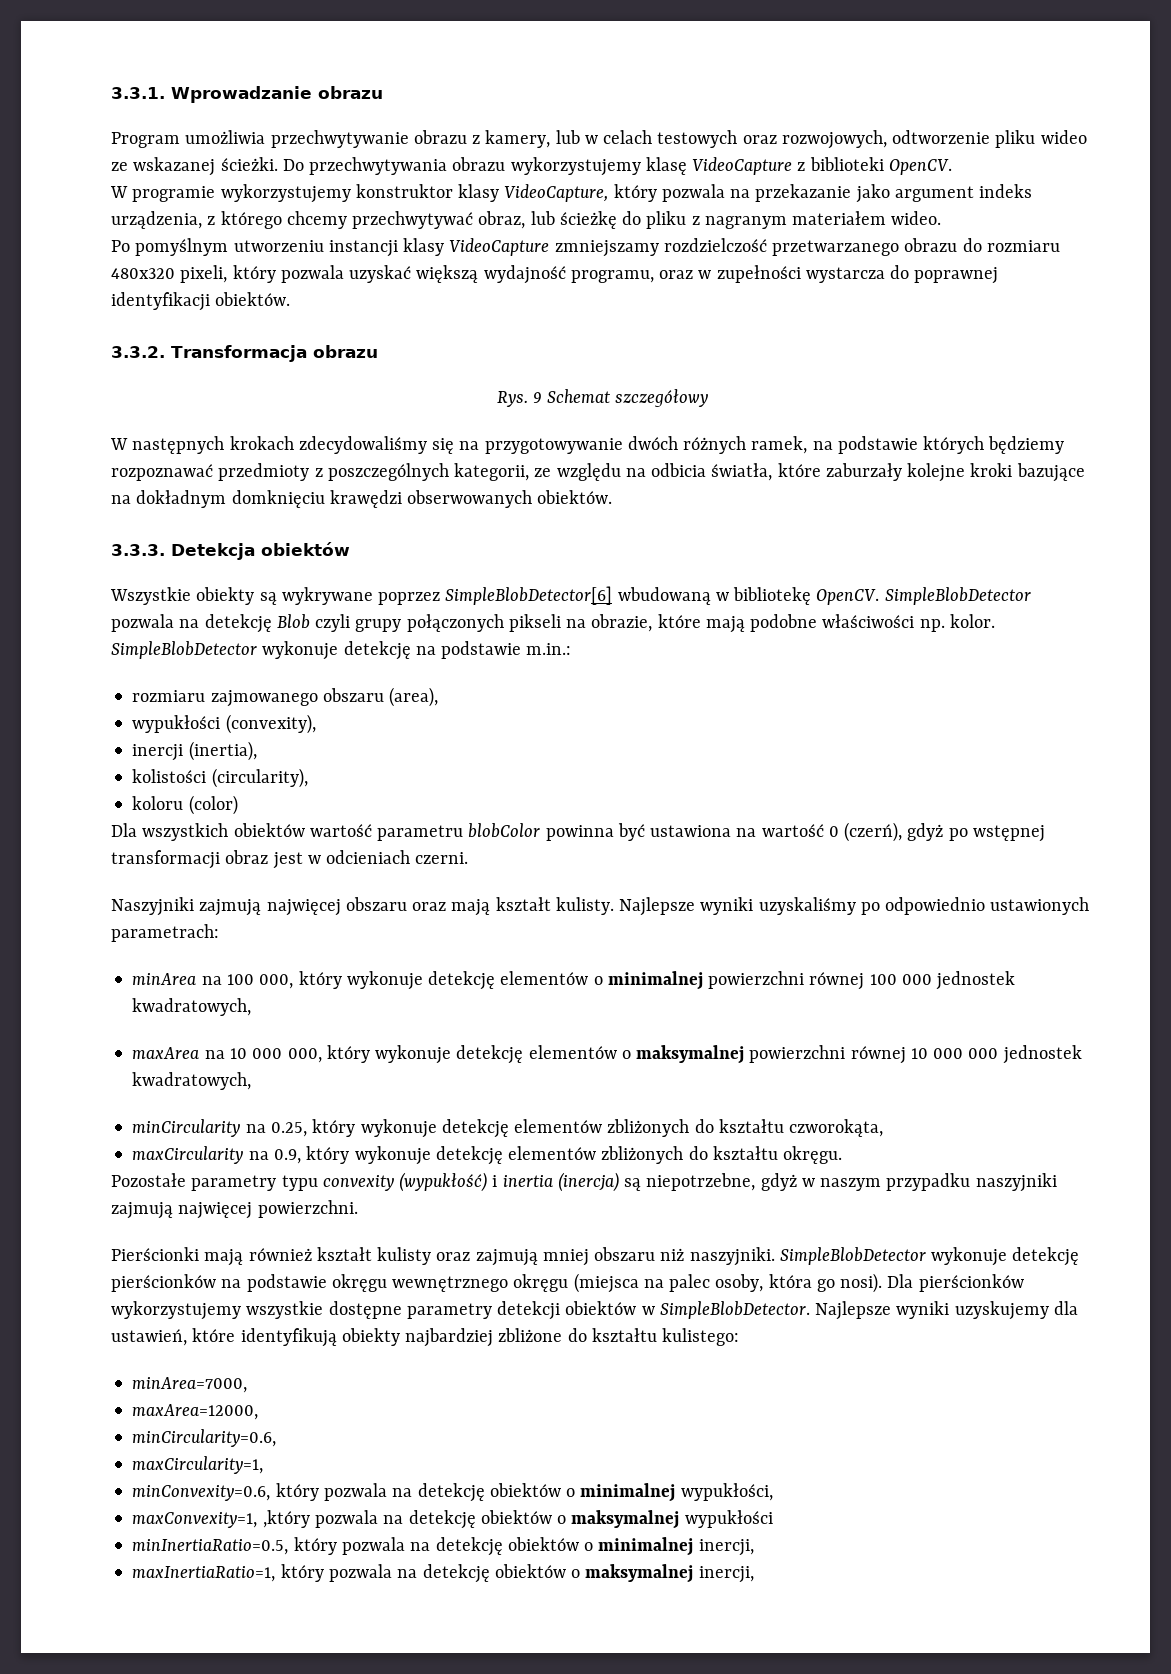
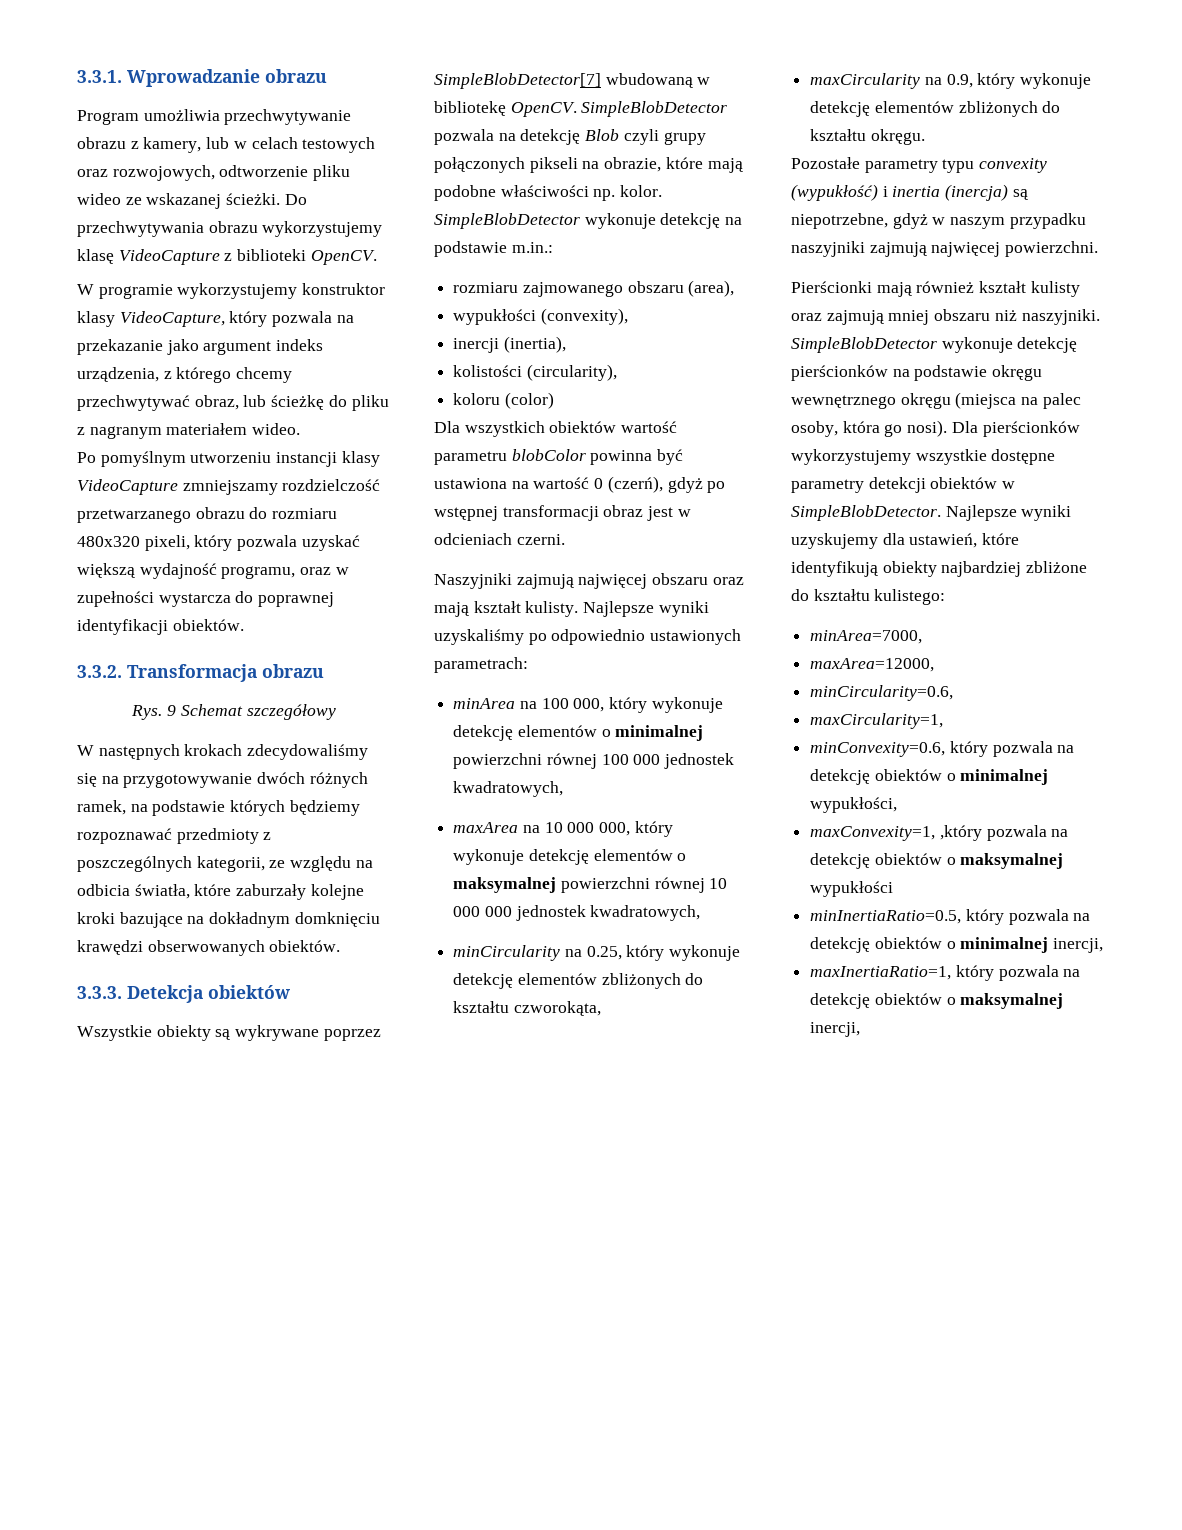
[445,586,613,605] SimpleBlobDetector[6] -> [434,73,601,89] SimpleBlobDetector[7]

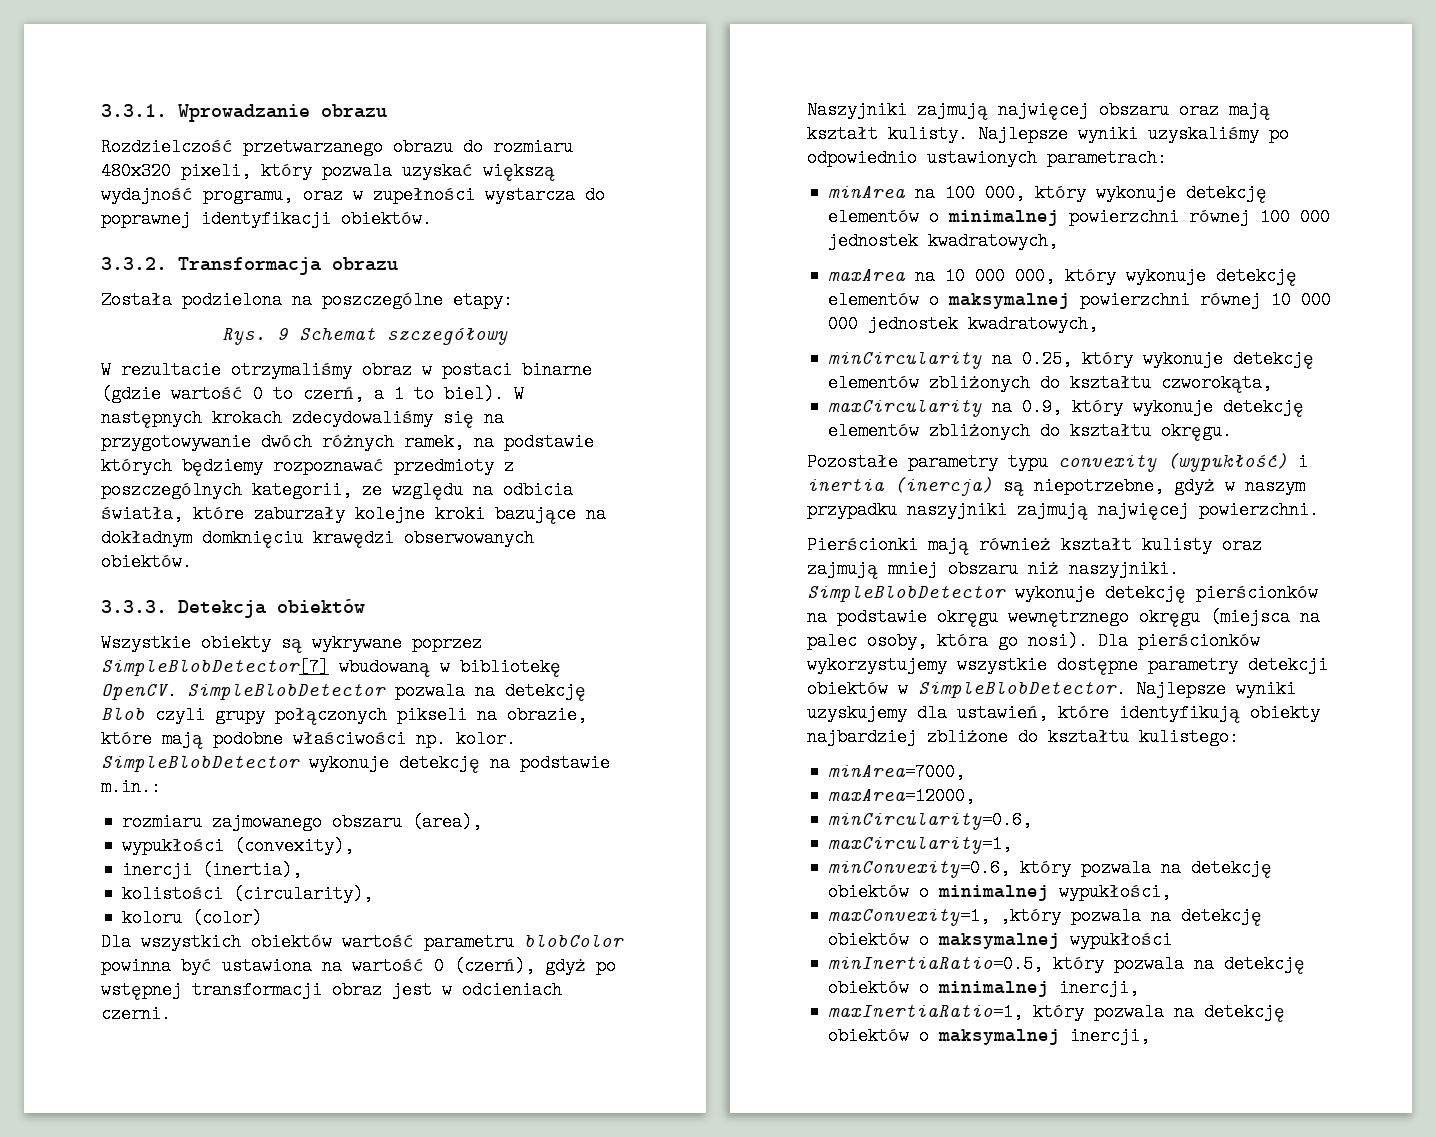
[77,109,352,125] [77,137,376,153] [77,165,351,181] [77,193,307,209] [77,221,383,237] [77,249,377,265] [77,283,386,299] [77,311,354,327] [77,339,324,355] [77,367,293,383] [77,395,389,411] [77,423,301,439] [77,451,380,467] [77,479,381,495] Program umożliwia przechwytywanie obrazu z kamery, lub w celach testowych oraz rozwojowych, odtworzenie pliku wideo ze wskazanej ścieżki. Do przechwytywania obrazu wykorzystujemy klasę VideoCapture z biblioteki OpenCV. // W programie wykorzystujemy konstruktor klasy VideoCapture, który pozwala na przekazanie jako argument indeks urządzenia, z którego chcemy przechwytywać obraz, lub ścieżkę do pliku z nagranym materiałem wideo. // Po pomyślnym utworzeniu instancji klasy VideoCapture zmniejszamy rozdzielczość -> [101,138,233,156] Rozdzielczość
(324, 671) none -> [101,291,513,309] // Została podzielona na poszczególne etapy:
(94, 750) none -> [121,361,592,379] [101,385,524,403] rezultacie otrzymaliśmy obraz w postaci binarne (gdzie wartość 0 to czerń, a 1 to biel). W

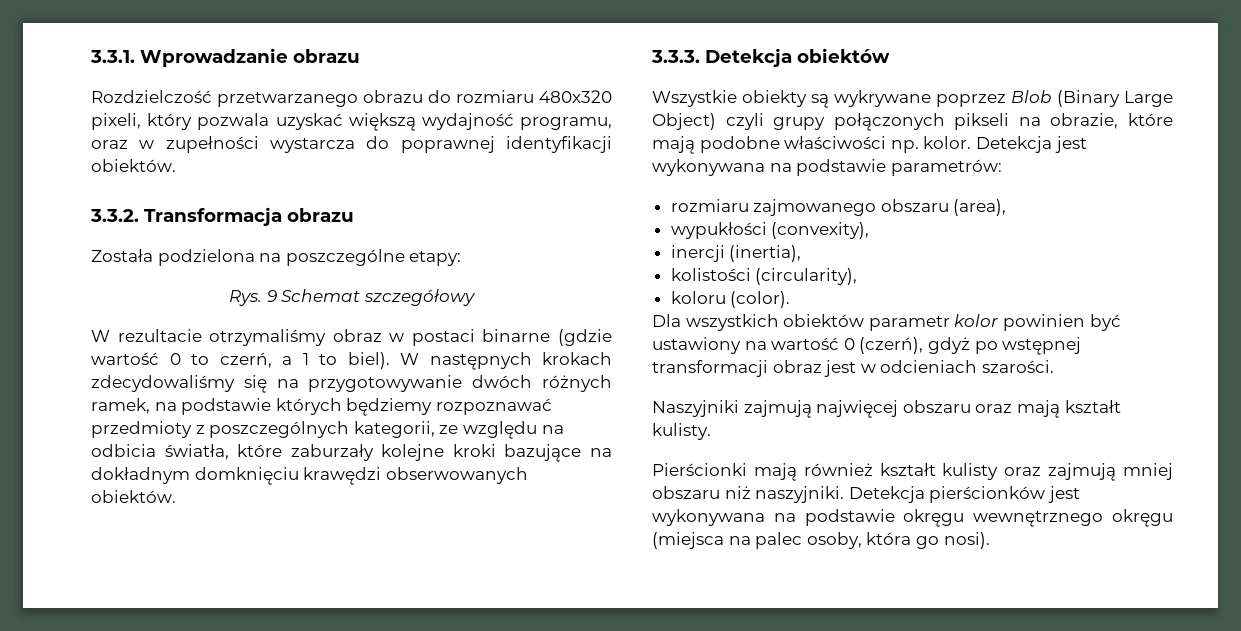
[101,658,561,677] [101,682,586,701] [101,707,145,720] SimpleBlobDetector[7] wbudowaną w bibliotekę OpenCV. SimpleBlobDetector pozwala na detekcję Blob -> [1011,90,1173,107] [652,113,716,130] Blob (Binary Large Object)
[101,754,610,773] [101,778,161,796] SimpleBlobDetector wykonuje detekcję na podstawie m.in.: -> [975,136,1087,153] [652,159,1002,176] Detekcja jest wykonywana na podstawie parametrów:
[192,909,263,927] (color) -> [730,291,791,308] (color).
[342,933,624,951] [101,957,312,975] wartość parametru blobColor powinna być ustawiona -> [868,314,1121,331] [652,337,741,354] parametr kolor powinien być ustawiony
[101,1005,171,1023] czerni. -> [981,360,1054,373] szarości.
[978,125,1289,143] [807,149,1167,167] [828,184,1268,203] [828,208,1331,226] [828,232,1059,250] [828,267,1298,286] [828,291,1332,309] [828,315,1099,333] [828,350,1315,369] [828,374,1273,393] [828,398,1305,417] [828,422,1233,441] [807,453,1308,472] [807,477,1305,496] [807,501,1319,520] Najlepsze wyniki uzyskaliśmy po odpowiednio ustawionych parametrach: // minArea na 100 000, który wykonuje detekcję elementów o minimalnej powierzchni równej 100 000 jednostek kwadratowych, // maxArea na 10 000 000, który wykonuje detekcję elementów o maksymalnej powierzchni równej 10 000 000 jednostek kwadratowych, // minCircularity na 0.25, który wykonuje detekcję elementów zbliżonych do kształtu czworokąta, // maxCircularity na 0.9, który wykonuje detekcję elementów zbliżonych do kształtu okręgu. // Pozostałe parametry typu convexity (wypukłość) i inertia (inercja) są niepotrzebne, gdyż w naszym przypadku naszyjniki zajmują najwięcej powierzchni. -> (711, 431) none
[807,584,1318,603] SimpleBlobDetector wykonuje detekcję pierścionków -> [848,486,1080,503] [652,509,765,526] Detekcja pierścionków jest wykonywana
[1098,632,1260,650] [807,656,1328,675] [807,680,1296,698] [807,704,1320,723] [807,728,1239,746] [828,763,966,781] [828,787,976,805] [828,811,1033,830] [828,835,1013,854] [828,859,1273,878] [828,883,1172,901] [828,907,1263,926] [828,931,1173,949] [828,955,1306,974] [828,979,1140,997] [828,1003,1286,1022] [828,1027,1151,1045] Dla pierścionków wykorzystujemy wszystkie dostępne parametry detekcji obiektów w SimpleBlobDetector. Najlepsze wyniki uzyskujemy dla ustawień, które identyfikują obiekty najbardziej zbliżone do kształtu kulistego: // minArea=7000, // maxArea=12000, // minCircularity=0.6, // maxCircularity=1, // minConvexity=0.6, który pozwala na detekcję obiektów o minimalnej wypukłości, // maxConvexity=1, ,który pozwala na detekcję obiektów o maksymalnej wypukłości // minInertiaRatio=0.5, który pozwala na detekcję obiektów o minimalnej inercji, // maxInertiaRatio=1, który pozwala na detekcję obiektów o maksymalnej inercji, -> (990, 540) none

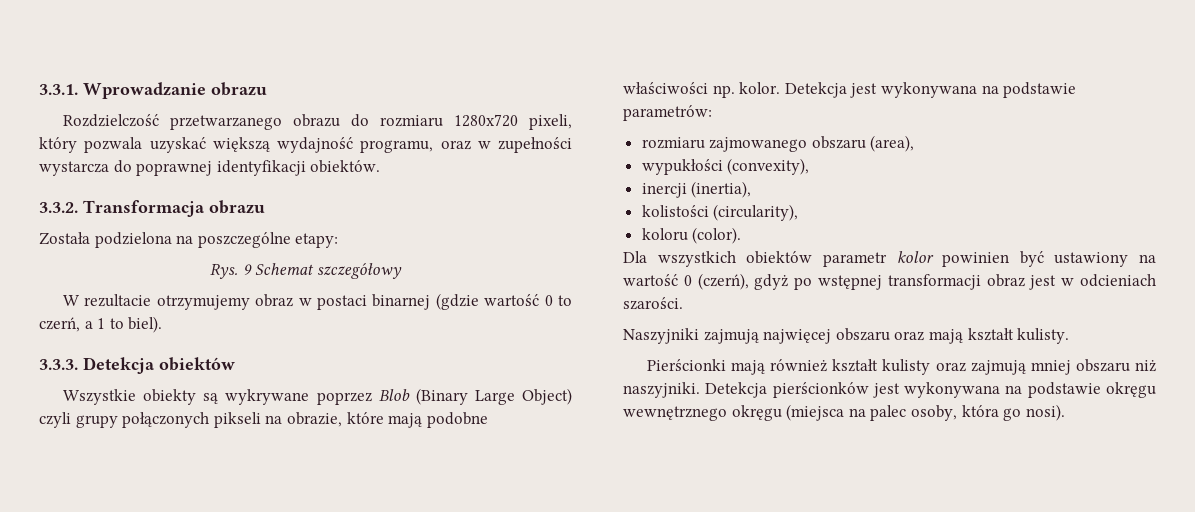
[539,90,612,103] 480x320 -> [454,114,519,127] 1280x720
[209,329,327,346] otrzymaliśmy -> [156,295,250,310] otrzymujemy
[482,329,551,342] binarne -> [372,294,431,310] binarnej
[400,352,612,370] [91,375,612,393] [91,398,552,416] [91,421,564,439] [91,444,612,462] [91,467,528,485] [91,490,176,503] W następnych krokach zdecydowaliśmy się na przygotowywanie dwóch różnych ramek, na podstawie których będziemy rozpoznawać przedmioty z poszczególnych kategorii, ze względu na odbicia światła, które zaburzały kolejne kroki bazujące na dokładnym domknięciu krawędzi obserwowanych obiektów. -> (163, 324) none

